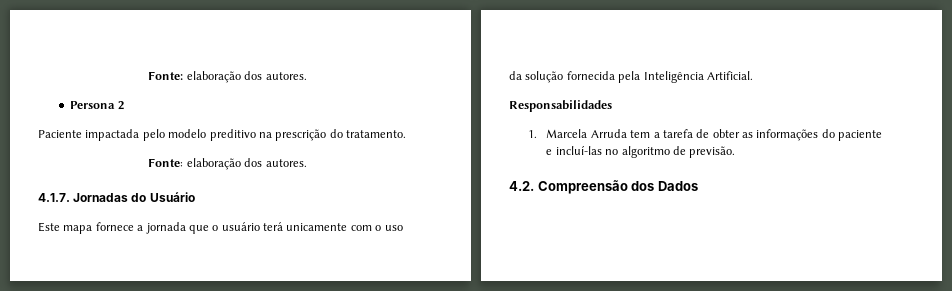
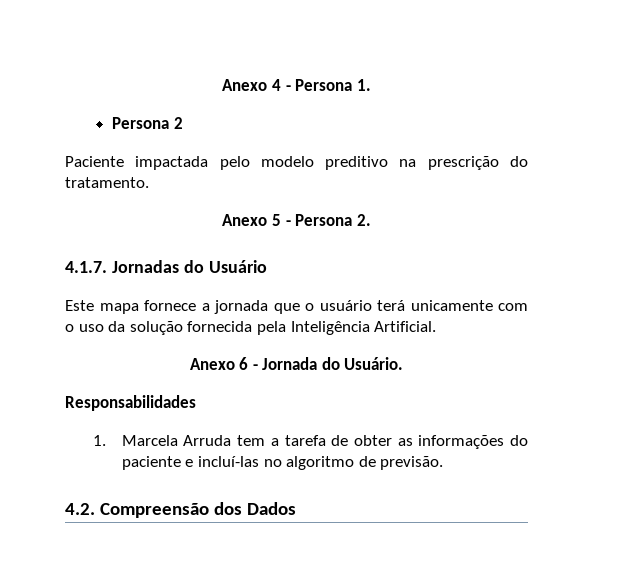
[148,71,307,83] Fonte: elaboração dos autores. -> [222,79,371,91] Anexo 4 - Persona 1.
[148,158,307,170] Fonte: elaboração dos autores. -> [222,214,371,226] Anexo 5 - Persona 2.
(753, 75) none -> [189,357,404,370] // Anexo 6 - Jornada do Usuário.

